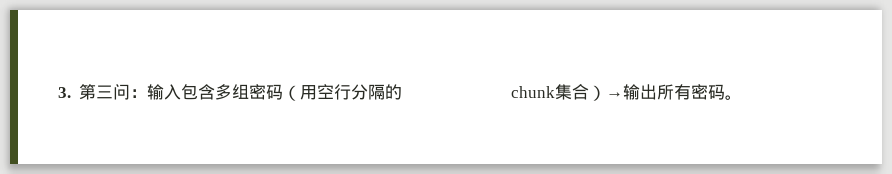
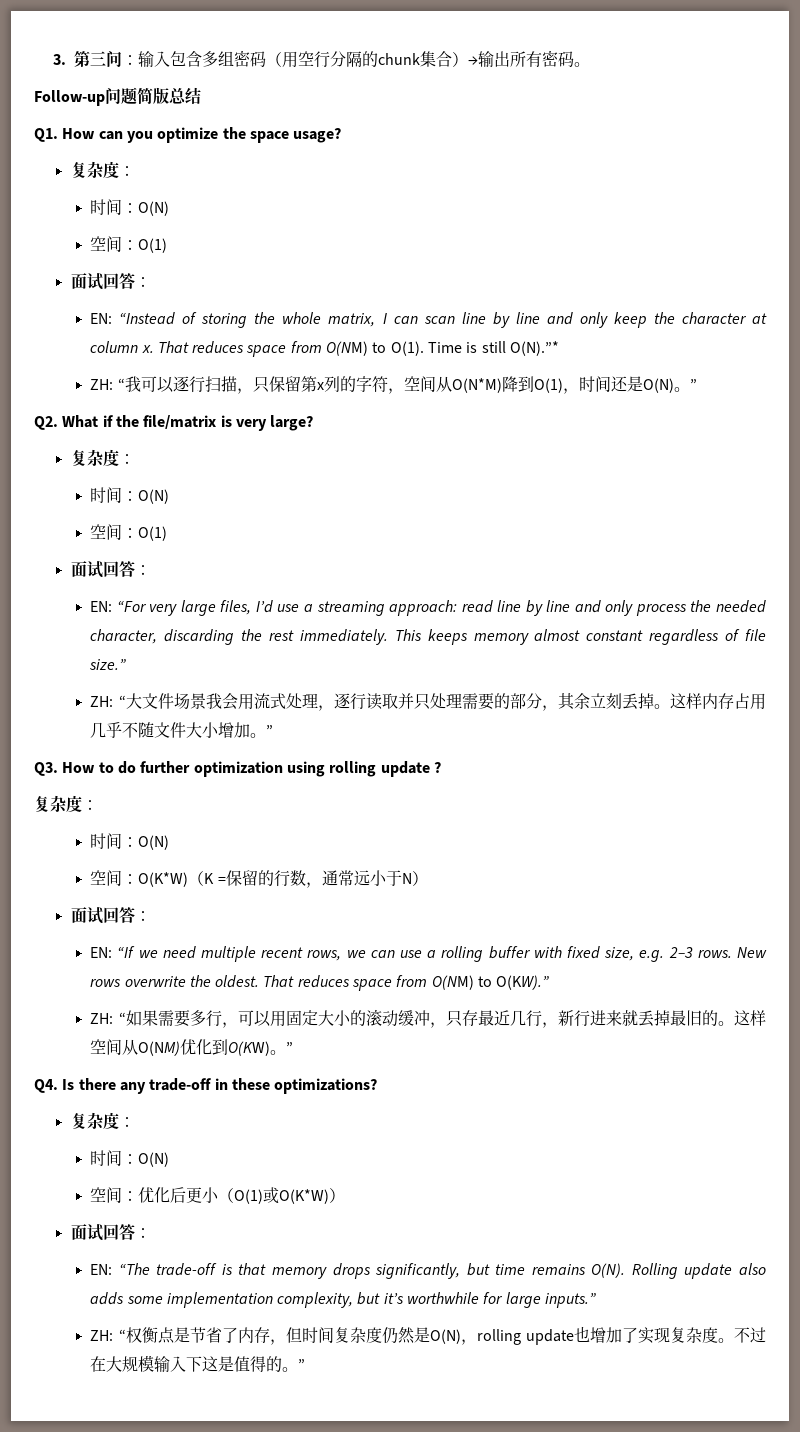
(743, 97) none -> [34,87,201,106] [34,127,342,143] [70,161,135,179] [90,199,170,216] [90,236,168,253] [70,273,151,290] [90,312,768,328] [90,341,560,357] [90,376,697,394] [34,415,314,431] [70,449,135,467] [90,487,170,504] [90,524,168,541] [70,561,151,578] [90,600,767,616] [90,629,766,645] [89,659,127,670] [90,693,766,711] [90,722,274,738] [34,761,441,777] [34,795,98,813] [90,833,170,850] [90,870,428,888] [70,907,151,924] [90,946,767,962] [90,975,550,991] [90,1009,766,1028] [90,1039,294,1056] [34,1078,378,1094] [70,1112,135,1130] [90,1150,170,1167] [90,1187,346,1204] [70,1224,151,1241] [90,1263,767,1279] [90,1292,597,1308] [90,1326,766,1345] [90,1355,306,1372] // Follow-up问题简版总结 // Q1. How can you optimize the space usage? // 复杂度： // 时间：O(N) // 空间：O(1) // 面试回答： // EN: “Instead of storing the whole matrix, I can scan line by line and only keep the character at column x. That reduces space from O(NM) to O(1). Time is still O(N).”* // ZH: “我可以逐行扫描，只保留第x列的字符，空间从O(N*M)降到O(1)，时间还是O(N)。” // Q2. What if the file/matrix is very large? // 复杂度： // 时间：O(N) // 空间：O(1) // 面试回答： // EN: “For very large files, I’d use a streaming approach: read line by line and only process the needed character, discarding the rest immediately. This keeps memory almost constant regardless of file size.” // ZH: “大文件场景我会用流式处理，逐行读取并只处理需要的部分，其余立刻丢掉。这样内存占用几乎不随文件大小增加。” // Q3. How to do further optimization using rolling update ? // 复杂度： // 时间：O(N) // 空间：O(K*W)（K =保留的行数，通常远小于N） // 面试回答： // EN: “If we need multiple recent rows, we can use a rolling buffer with fixed size, e.g. 2–3 rows. New rows overwrite the oldest. That reduces space from O(NM) to O(KW).” // ZH: “如果需要多行，可以用固定大小的滚动缓冲，只存最近几行，新行进来就丢掉最旧的。这样空间从O(NM)优化到O(KW)。” // Q4. Is there any trade-off in these optimizations? // 复杂度： // 时间：O(N) // 空间：优化后更小（O(1)或O(K*W)） // 面试回答： // EN: “The trade-off is that memory drops significantly, but time remains O(N). Rolling update also adds some implementation complexity, but it’s worthwhile for large inputs.” // ZH: “权衡点是节省了内存，但时间复杂度仍然是O(N)，rolling update也增加了实现复杂度。不过在大规模输入下这是值得的。”

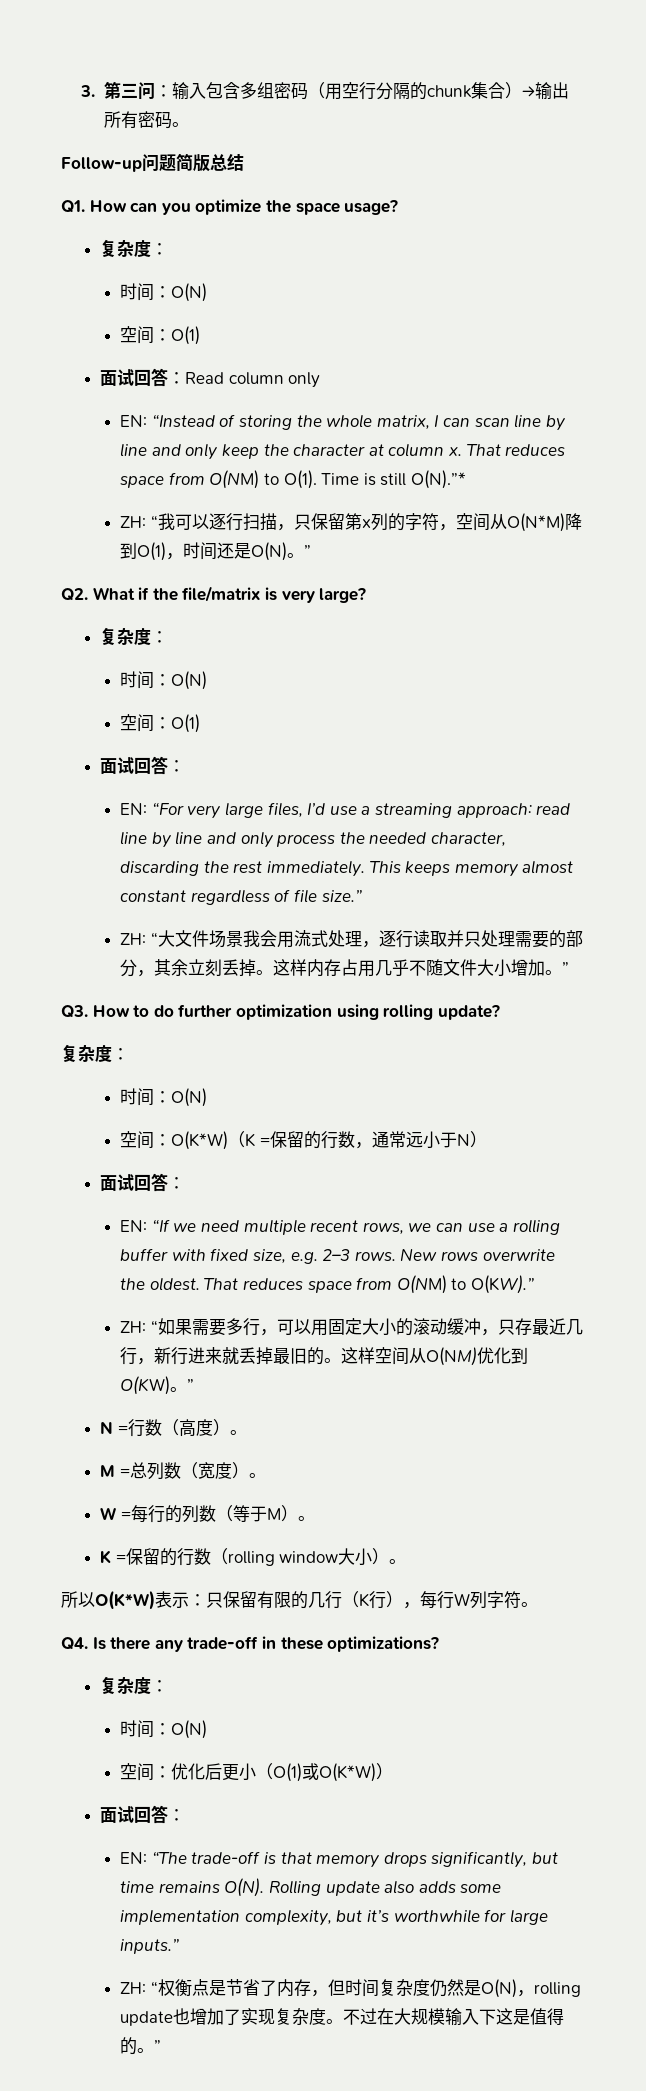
(151, 282) none -> [184,372,321,388] Read column only
[380,761,441,777] update ? -> [437,1004,500,1020] update?
(294, 1047) none -> [99,1419,247,1437] [99,1462,266,1480] [99,1505,315,1523] [99,1548,407,1566] [61,1590,538,1610] // N =行数（高度）。 // M =总列数（宽度）。 // W =每行的列数（等于M）。 // K =保留的行数（rolling window大小）。 // 所以O(K*W)表示：只保留有限的几行（K行），每行W列字符。

